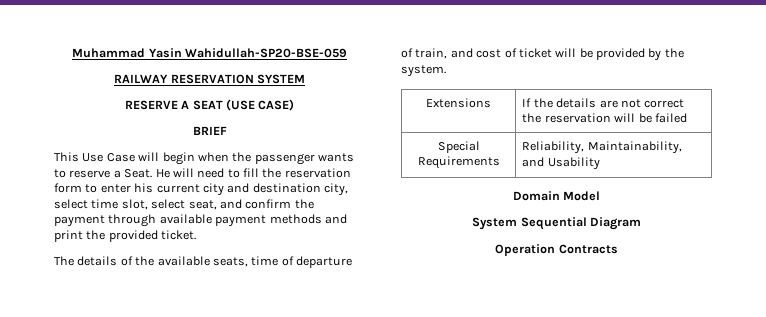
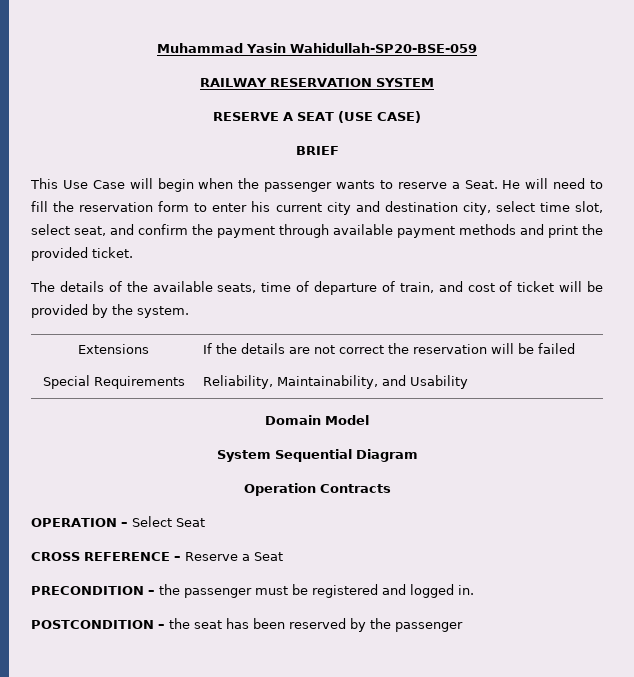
(618, 249) none -> [31,516,205,527] [31,552,283,561] [31,584,474,598] [31,618,463,632] // OPERATION – Select Seat // CROSS REFERENCE – Reserve a Seat // PRECONDITION – the passenger must be registered and logged in. // POSTCONDITION – the seat has been reserved by the passenger

